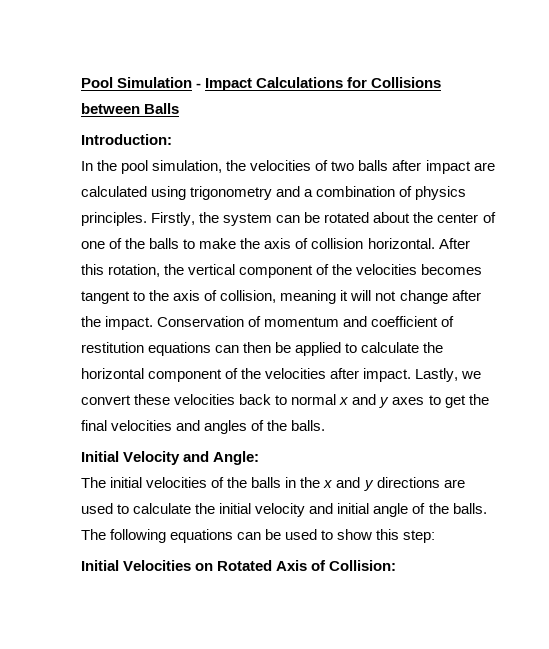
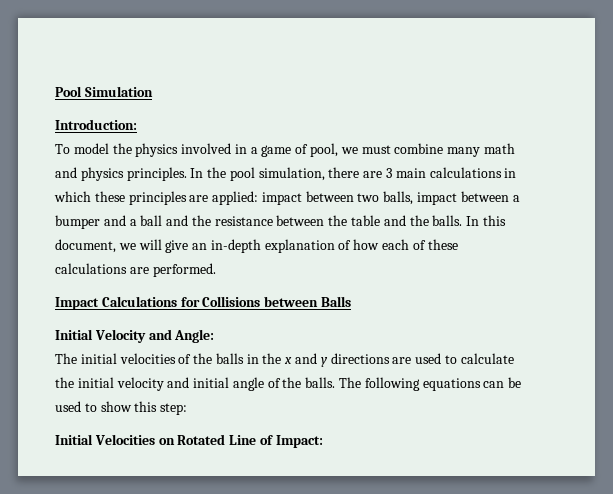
[196,83,202,88] - -> [55,119,137,130] [55,143,515,157] [55,167,517,181] [54,191,520,205] [55,215,506,229] [55,239,458,253] [55,263,216,277] // Introduction: // To model the physics involved in a game of pool, we must combine many math and physics principles. In the pool simulation, there are 3 main calculations in which these principles are applied: impact between two balls, impact between a bumper and a ball and the resistance between the table and the balls. In this document, we will give an in-depth explanation of how each of these calculations are performed. //
[81,134,172,145] [81,160,495,174] [81,186,467,200] [81,212,496,226] [81,238,470,249] [81,264,483,278] [81,290,481,304] [81,316,455,330] [81,342,444,356] [81,368,482,382] [81,394,489,408] [81,420,326,434] // Introduction: // In the pool simulation, the velocities of two balls after impact are calculated using trigonometry and a combination of physics principles. Firstly, the system can be rotated about the center of one of the balls to make the axis of collision horizontal. After this rotation, the vertical component of the velocities becomes tangent to the axis of collision, meaning it will not change after the impact. Conservation of momentum and coefficient of restitution equations can then be applied to calculate the horizontal component of the velocities after impact. Lastly, we convert these velocities back to normal x and y axes to get the final velocities and angles of the balls. -> (351, 301) none
[276,560,397,571] Axis of Collision: -> [229,435,323,448] Line of Impact:

